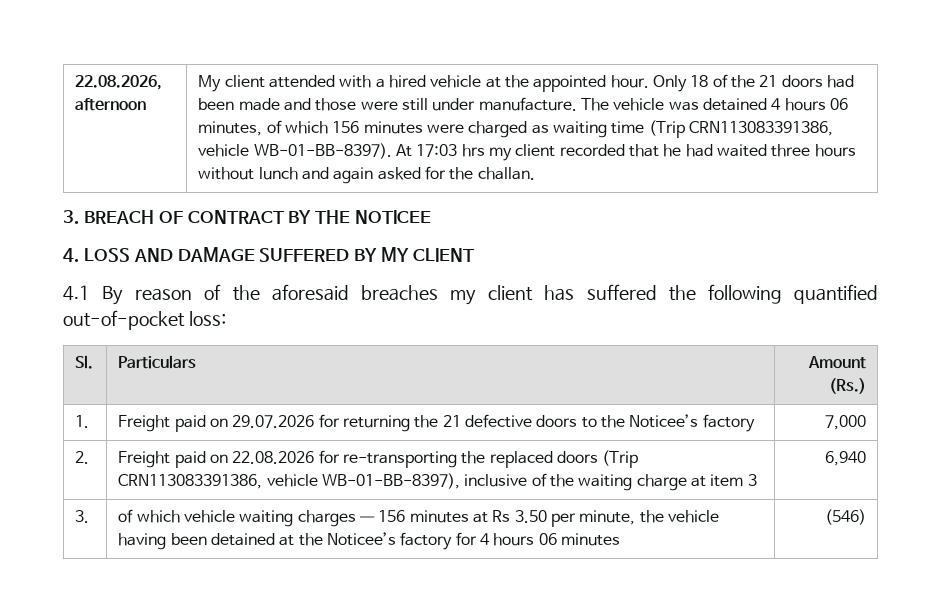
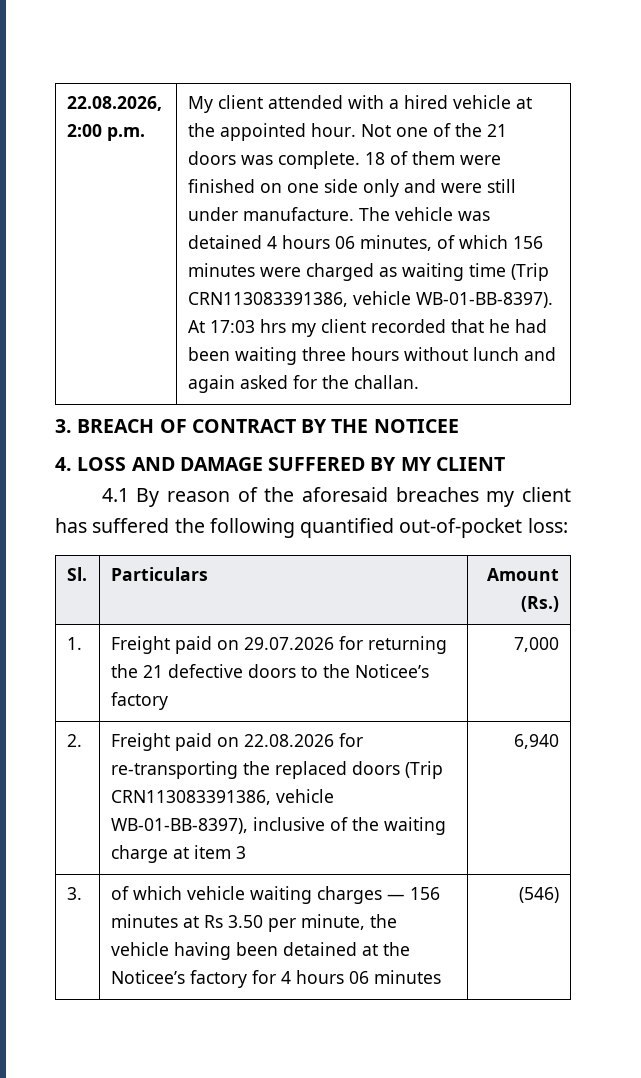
[75,98,147,111] afternoon -> [66,124,145,141] 2:00 p.m.
[652,75,709,92] Only 18 -> [360,124,428,137] Not one
[826,75,854,88] [198,98,357,111] had been made and those -> [240,151,501,169] [187,179,436,197] was complete. 18 of them were finished on one side only and
[716,144,767,157] waited -> [187,347,297,365] been waiting

